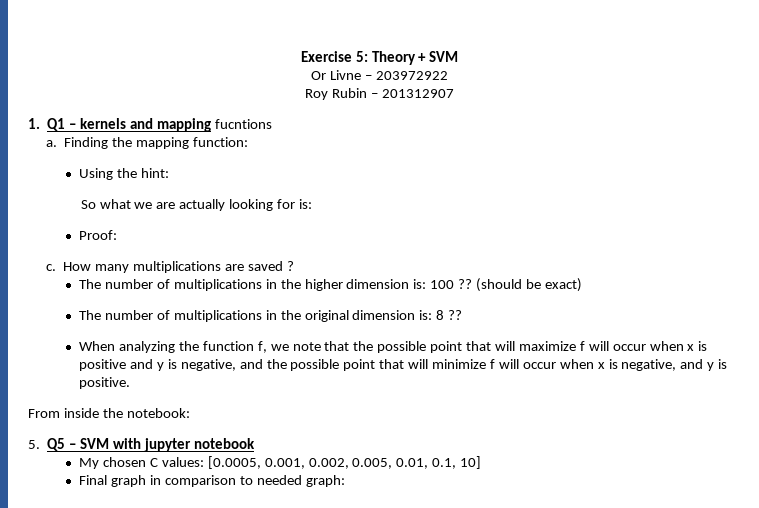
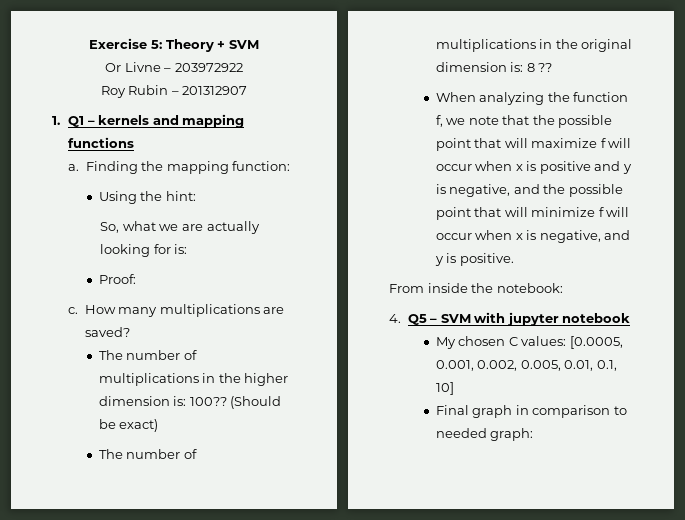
[214,119,272,129] fucntions -> [68,137,135,148] functions
[80,200,96,209] So -> [100,222,120,233] So,
[247,261,294,271] saved ? -> [84,327,130,337] saved?
[430,278,523,292] 100 ?? (should -> [189,396,282,409] 100?? (Should
[28,440,40,449] 5. -> [389,314,401,323] 4.

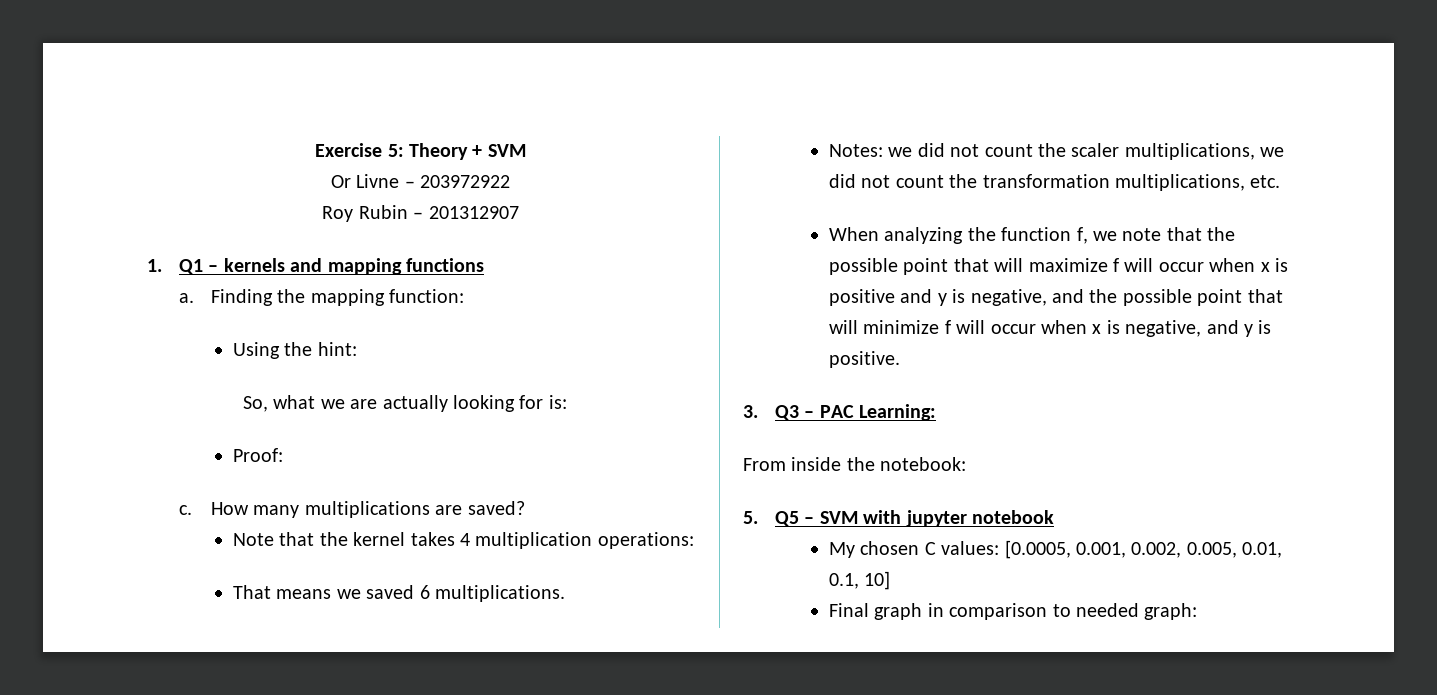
[98,350,197,360] [98,373,289,386] [98,396,282,409] [98,419,159,432] [98,449,197,459] [435,39,633,52] [435,62,553,72] The number of multiplications in the higher dimension is: 100?? (Should be exact) // The number of multiplications in the original dimension is: 8 ?? -> [232,532,694,549] [232,585,565,602] [828,143,1285,160] [828,174,1281,191] Note that the kernel takes 4 multiplication operations: // That means we saved 6 multiplications. // Notes: we did not count the scaler multiplications, we did not count the transformation multiplications, etc.
(514, 259) none -> [743,404,937,421] // 3. Q3 – PAC Learning:
[389,314,401,323] 4. -> [743,511,758,524] 5.

